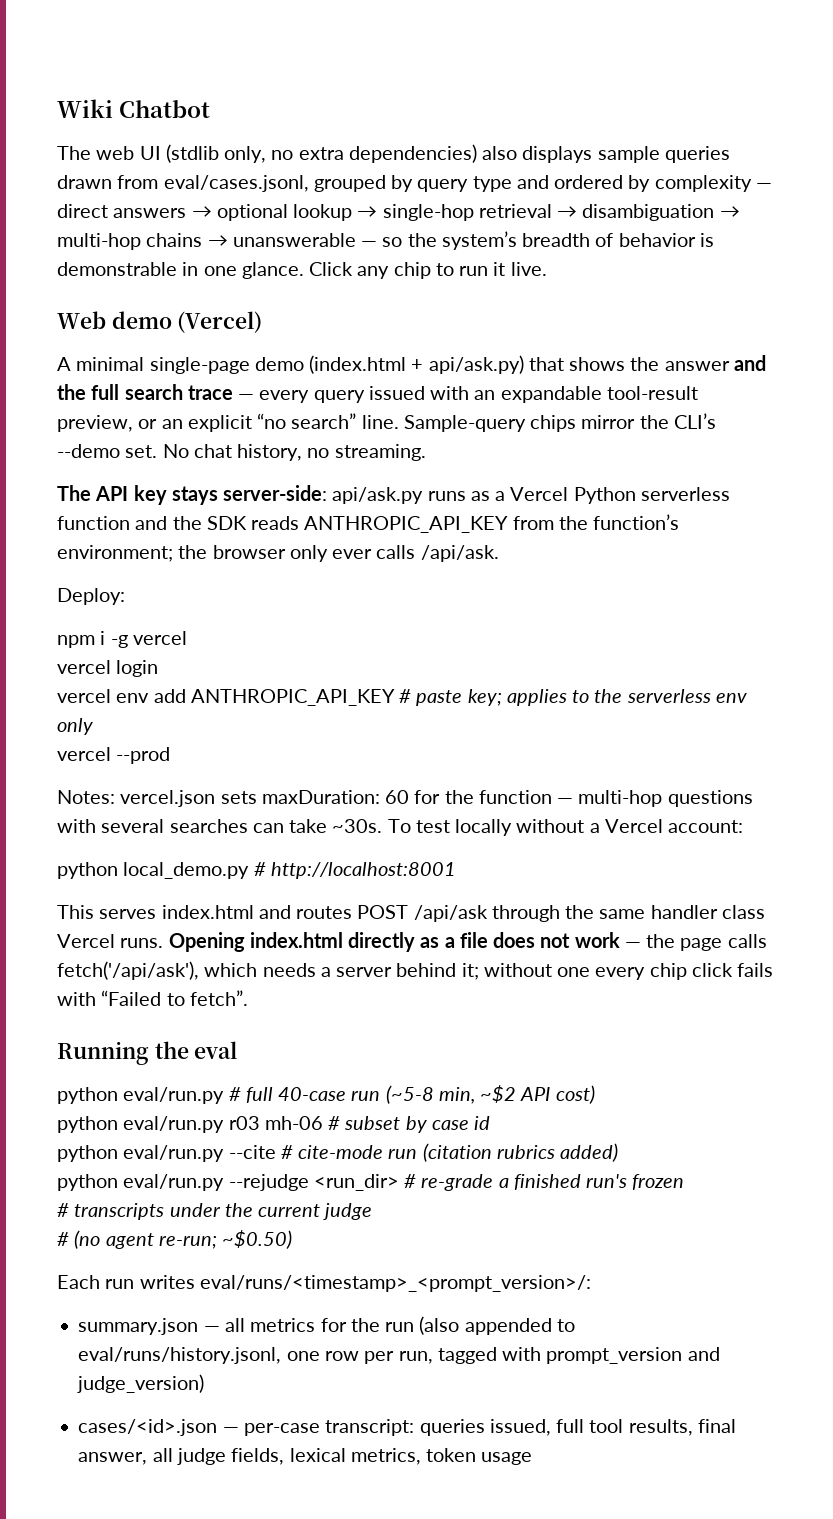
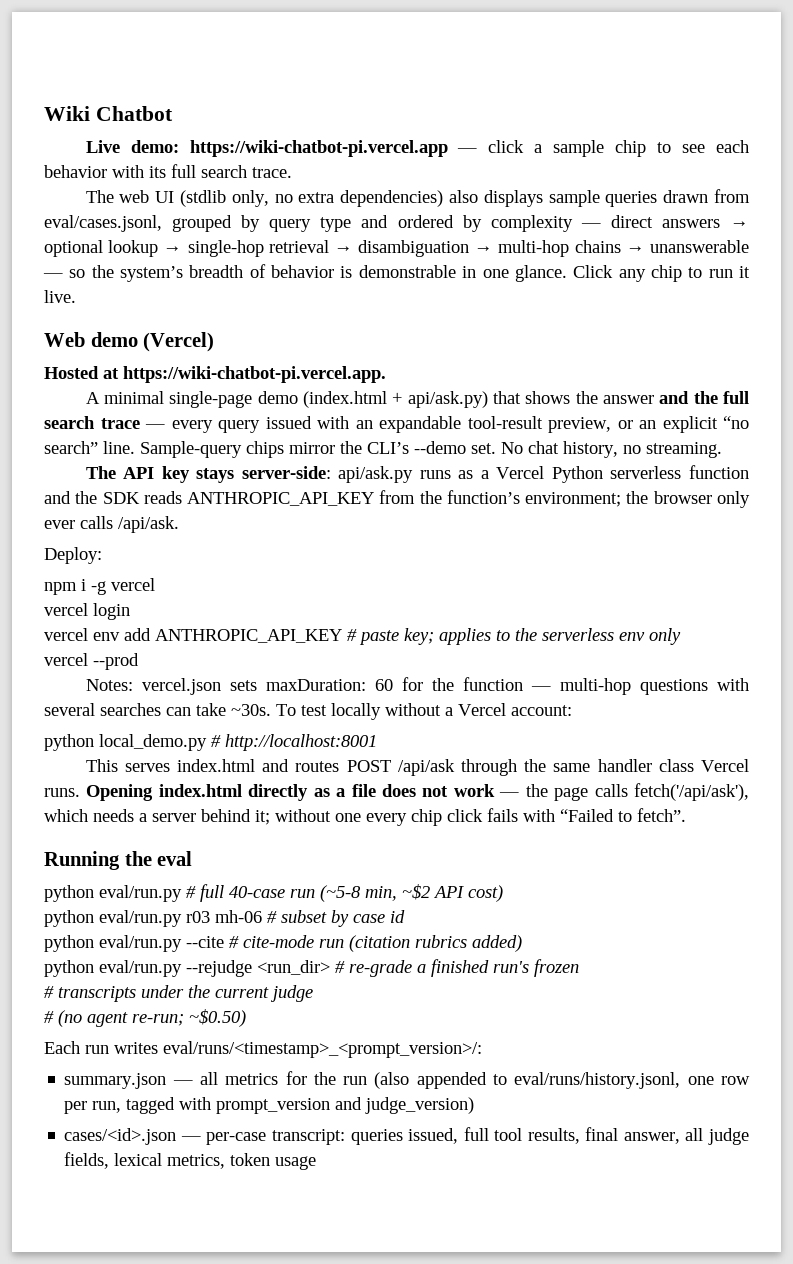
(211, 109) none -> [85,140,749,157] [44,164,292,178] // Live demo: https://wiki-chatbot-pi.vercel.app — click a sample chip to see each behavior with its full search trace.
(263, 322) none -> [44,366,386,383] // Hosted at https://wiki-chatbot-pi.vercel.app.

